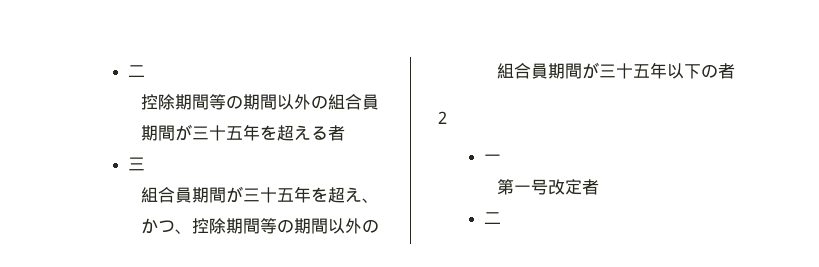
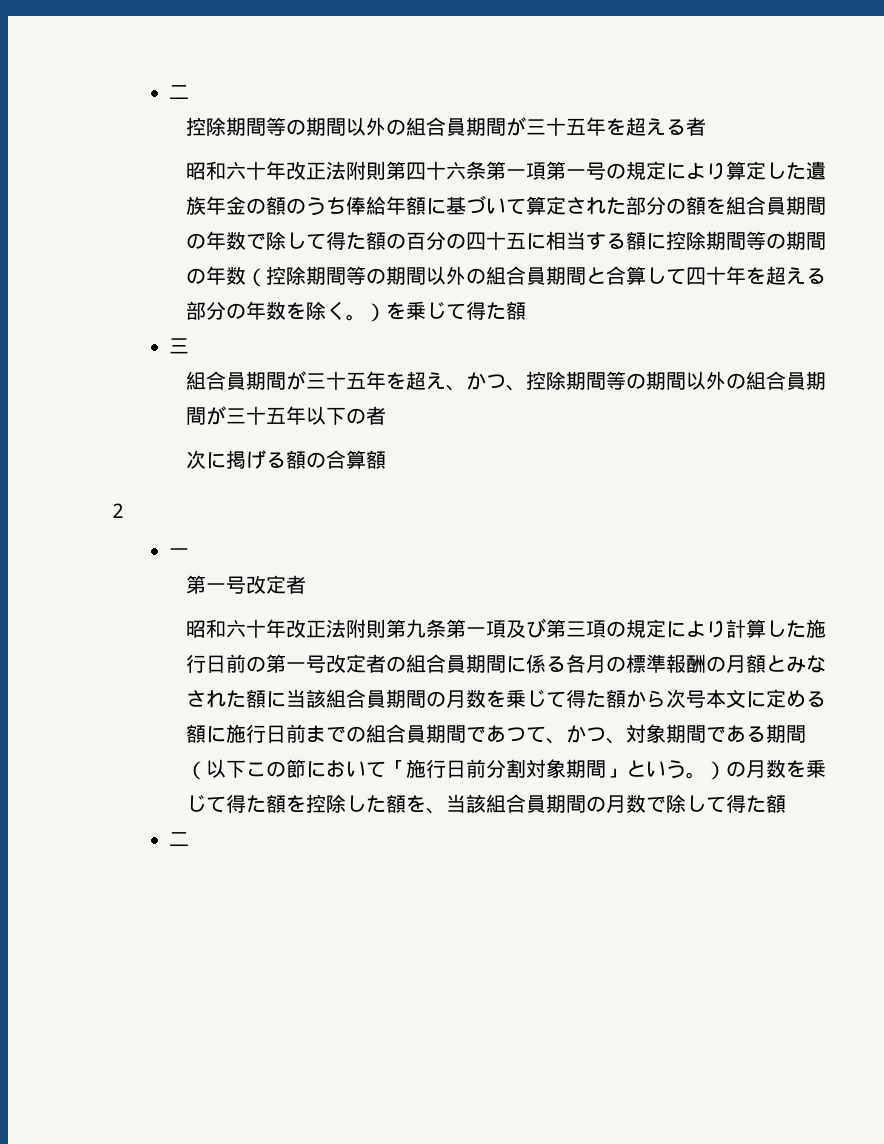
(346, 133) none -> [185,161,826,180] [185,195,826,216] [185,231,826,250] [185,266,826,287] [185,301,526,322] // 昭和六十年改正法附則第四十六条第一項第一号の規定により算定した遺族年金の額のうち俸給年額に基づいて算定された部分の額を組合員期間の年数で除して得た額の百分の四十五に相当する額に控除期間等の期間の年数（控除期間等の期間以外の組合員期間と合算して四十年を超える部分の年数を除く。）を乗じて得た額
(736, 71) none -> [185,450,386,469] // 次に掲げる額の合算額
(600, 187) none -> [185,618,826,638] [185,654,826,673] [185,689,826,708] [185,724,806,744] [185,759,826,780] [185,794,786,814] // 昭和六十年改正法附則第九条第一項及び第三項の規定により計算した施行日前の第一号改定者の組合員期間に係る各月の標準報酬の月額とみなされた額に当該組合員期間の月数を乗じて得た額から次号本文に定める額に施行日前までの組合員期間であつて、かつ、対象期間である期間（以下この節において「施行日前分割対象期間」という。）の月数を乗じて得た額を控除した額を、当該組合員期間の月数で除して得た額

